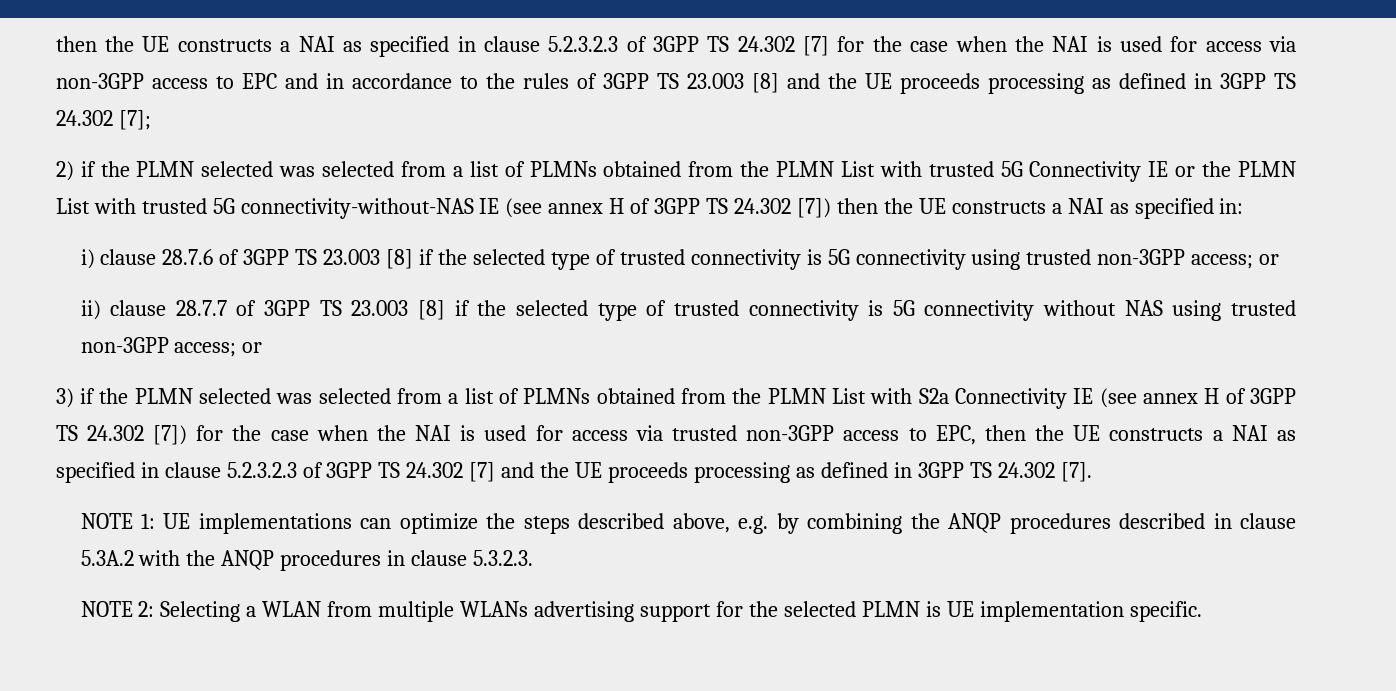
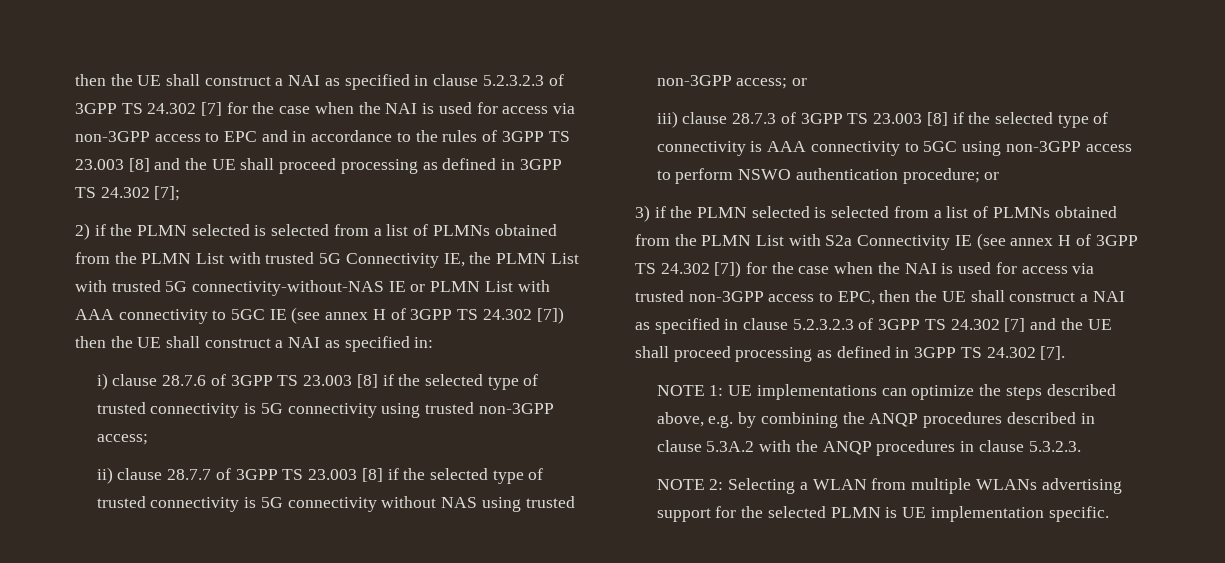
[55,36,272,52] then the UE constructs -> [74,74,271,86] then the UE shall construct
[899,73,980,94] proceeds -> [240,158,337,174] shall proceed
[279,166,316,177] was -> [254,225,267,236] is
[1148,161,1196,177] IE or -> [443,253,465,267] IE,
(500, 206) none -> [410,280,550,292] [74,309,287,324] or PLMN List with AAA connectivity to 5GC IE
[951,201,1046,214] constructs -> [166,336,271,348] shall construct
[1259,254,1280,265] or -> (148, 439) none
(263, 347) none -> [656,111,1109,128] [656,141,1132,156] [656,168,1000,184] // iii) clause 28.7.3 of 3GPP TS 23.003 [8] if the selected type of connectivity is AAA connectivity to 5GC using non-3GPP access to perform NSWO authentication procedure; or
[276,393,313,404] was -> [814,207,827,218] is
[1109,428,1204,441] constructs -> [970,290,1076,302] shall construct
[608,462,689,483] proceeds -> [634,346,731,362] shall proceed

